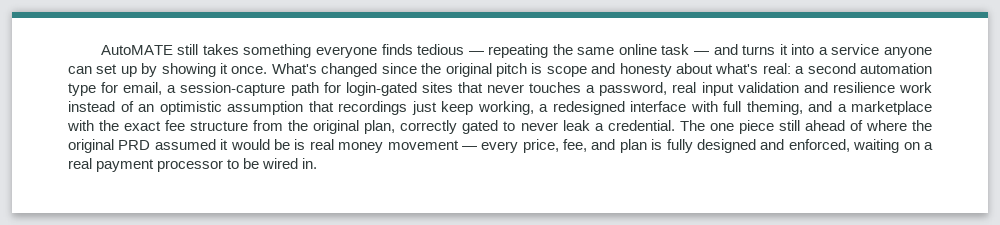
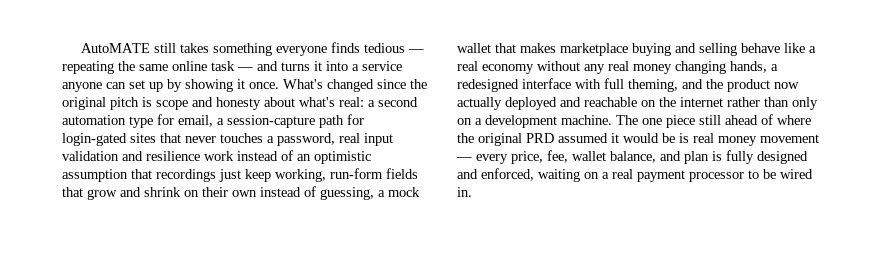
(534, 108) none -> [330,168,418,179] [62,186,420,200] [457,43,816,56] [457,61,767,74] run-form fields that grow and shrink on their own instead of guessing, a mock wallet that makes marketplace buying and selling behave like a real economy without any real money changing hands,
[837,101,932,115] [67,120,675,134] a marketplace with the exact fee structure from the original plan, correctly gated to never leak a credential. -> [706,79,799,92] [457,97,818,110] [457,115,612,128] the product now actually deployed and reachable on the internet rather than only on a development machine.
(588, 145) none -> [572,151,656,163] wallet balance,

